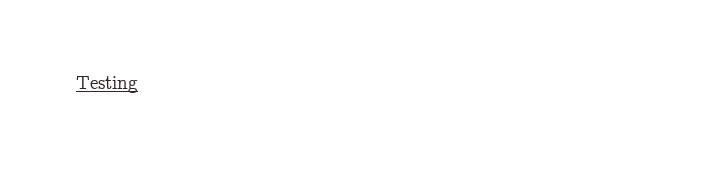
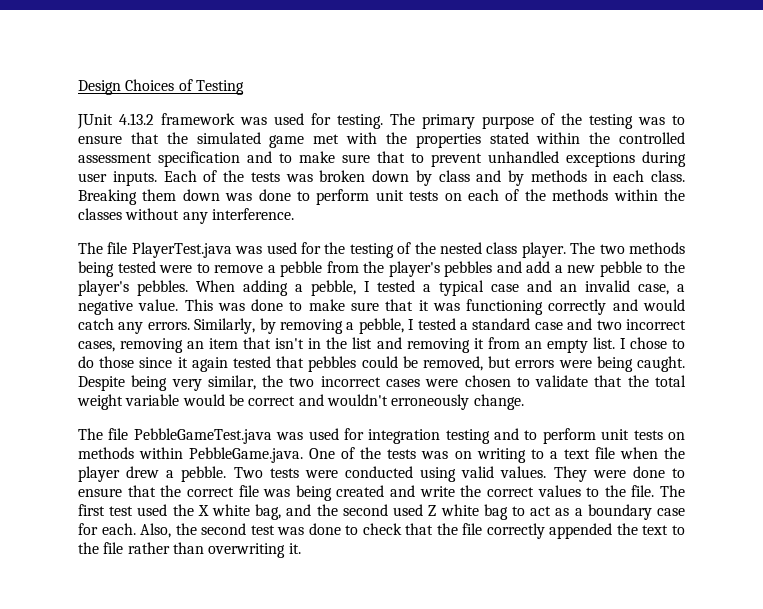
[76,76,138,93] Testing -> [78,79,244,95] [77,113,685,129] [78,132,685,148] [78,151,686,167] [78,170,685,186] [78,189,685,205] [78,208,294,224] [78,242,685,258] [78,261,685,277] [78,280,685,296] [78,299,685,315] [78,318,686,334] [78,337,685,353] [78,356,685,372] [78,375,686,391] [77,394,524,410] [78,428,685,444] [78,447,686,463] [78,466,685,482] [78,485,685,501] [78,504,686,520] [78,523,685,539] [78,542,301,558] Design Choices of Testing // JUnit 4.13.2 framework was used for testing. The primary purpose of the testing was to ensure that the simulated game met with the properties stated within the controlled assessment specification and to make sure that to prevent unhandled exceptions during user inputs. Each of the tests was broken down by class and by methods in each class. Breaking them down was done to perform unit tests on each of the methods within the classes without any interference. // The file PlayerTest.java was used for the testing of the nested class player. The two methods being tested were to remove a pebble from the player's pebbles and add a new pebble to the player's pebbles. When adding a pebble, I tested a typical case and an invalid case, a negative value. This was done to make sure that it was functioning correctly and would catch any errors. Similarly, by removing a pebble, I tested a standard case and two incorrect cases, removing an item that isn't in the list and removing it from an empty list. I chose to do those since it again tested that pebbles could be removed, but errors were being caught. Despite being very similar, the two incorrect cases were chosen to validate that the total weight variable would be correct and wouldn't erroneously change. // The file PebbleGameTest.java was used for integration testing and to perform unit tests on methods within PebbleGame.java. One of the tests was on writing to a text file when the player drew a pebble. Two tests were conducted using valid values. They were done to ensure that the correct file was being created and write the correct values to the file. The first test used the X white bag, and the second used Z white bag to act as a boundary case for each. Also, the second test was done to check that the file correctly appended the text to the file rather than overwriting it.

